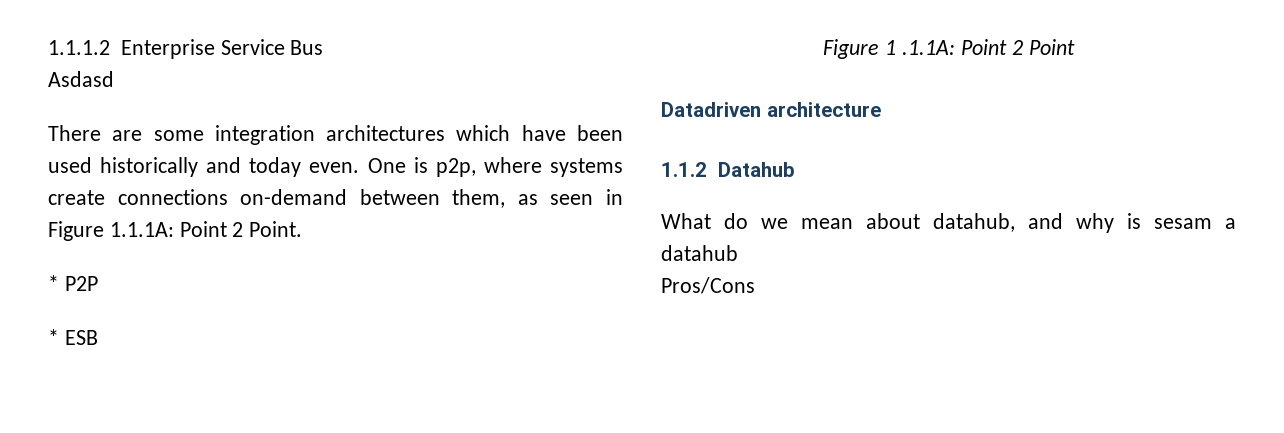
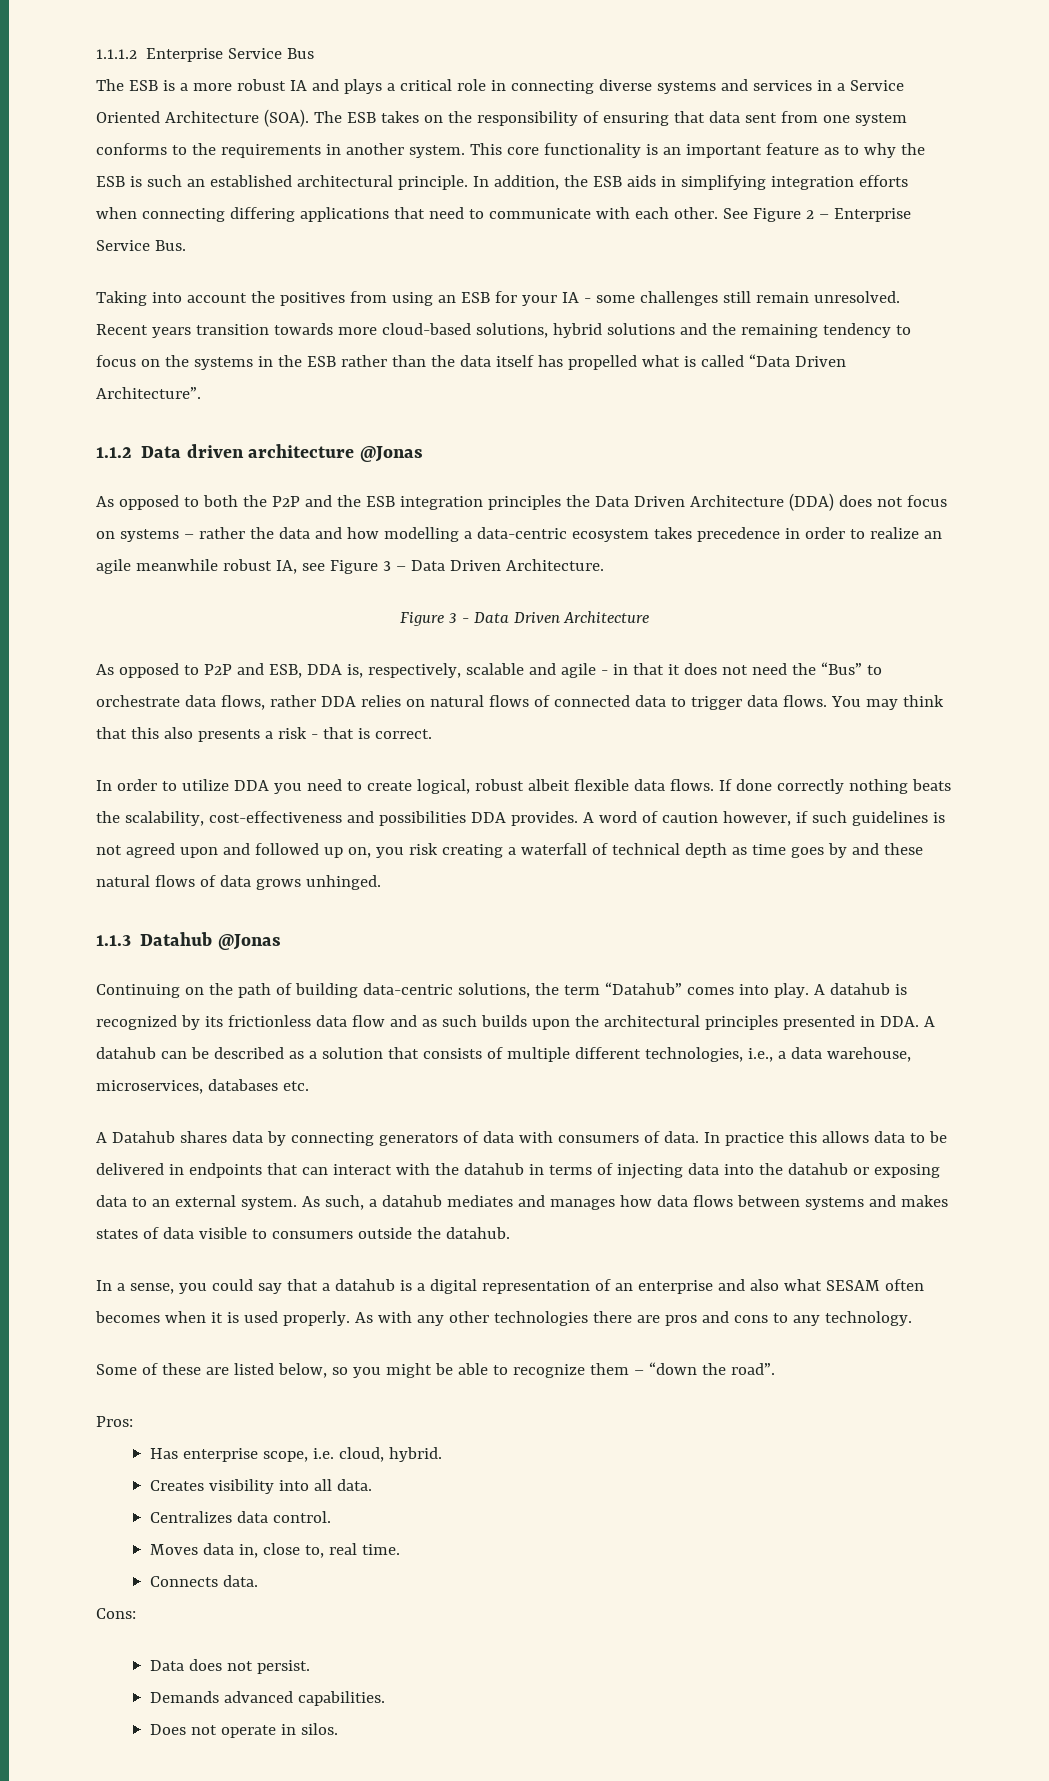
[48,71,114,87] [48,125,624,145] [48,157,623,177] [48,189,623,208] [48,221,303,241] [48,275,98,291] [48,329,98,345] [823,39,1075,59] [661,102,881,117] [661,162,795,177] [661,213,1236,233] [661,245,738,261] [661,277,755,294] Asdasd // There are some integration architectures which have been used historically and today even. One is p2p, where systems create connections on-demand between them, as seen in Figure 1.1.1A: Point 2 Point. // * P2P // * ESB // Figure 1 .1.1A: Point 2 Point // Datadriven architecture // 1.1.2 Datahub // What do we mean about datahub, and why is sesam a datahub // Pros/Cons -> [96,79,904,94] [96,109,907,127] [96,143,925,158] [96,175,908,190] [96,207,911,222] [96,240,186,251] [96,291,900,306] [96,323,911,338] [96,354,846,370] [96,387,201,399] [96,444,423,462] [96,493,947,511] [96,527,942,542] [96,559,604,574] [399,611,650,626] [96,662,882,678] [96,695,944,710] [96,727,432,742] [96,779,951,794] [96,811,945,826] [96,843,923,858] [96,875,381,890] [96,932,281,950] [96,982,907,998] [96,1015,935,1030] [96,1047,911,1062] [96,1079,309,1094] [96,1131,947,1146] [96,1163,940,1179] [96,1195,948,1210] [96,1227,510,1239] [96,1279,924,1294] [95,1311,912,1326] [96,1362,775,1378] [96,1416,133,1427] [149,1447,442,1462] [149,1479,372,1494] [149,1511,331,1523] [149,1543,400,1558] [149,1575,258,1587] [96,1608,136,1619] [149,1659,310,1674] [149,1691,385,1706] [149,1723,338,1738] The ESB is a more robust IA and plays a critical role in connecting diverse systems and services in a Service Oriented Architecture (SOA). The ESB takes on the responsibility of ensuring that data sent from one system conforms to the requirements in another system. This core functionality is an important feature as to why the ESB is such an established architectural principle. In addition, the ESB aids in simplifying integration efforts when connecting differing applications that need to communicate with each other. See Figure 2 – Enterprise Service Bus. // Taking into account the positives from using an ESB for your IA - some challenges still remain unresolved. Recent years transition towards more cloud-based solutions, hybrid solutions and the remaining tendency to focus on the systems in the ESB rather than the data itself has propelled what is called “Data Driven Architecture”. // 1.1.2 Data driven architecture @Jonas // As opposed to both the P2P and the ESB integration principles the Data Driven Architecture (DDA) does not focus on systems – rather the data and how modelling a data-centric ecosystem takes precedence in order to realize an agile meanwhile robust IA, see Figure 3 – Data Driven Architecture. // Figure 3 - Data Driven Architecture // As opposed to P2P and ESB, DDA is, respectively, scalable and agile - in that it does not need the “Bus” to orchestrate data flows, rather DDA relies on natural flows of connected data to trigger data flows. You may think that this also presents a risk - that is correct. // In order to utilize DDA you need to create logical, robust albeit flexible data flows. If done correctly nothing beats the scalability, cost-effectiveness and possibilities DDA provides. A word of caution however, if such guidelines is not agreed upon and followed up on, you risk creating a waterfall of technical depth as time goes by and these natural flows of data grows unhinged. // 1.1.3 Datahub @Jonas // Continuing on the path of building data-centric solutions, the term “Datahub” comes into play. A datahub is recognized by its frictionless data flow and as such builds upon the architectural principles presented in DDA. A datahub can be described as a solution that consists of multiple different technologies, i.e., a data warehouse, microservices, databases etc. // A Datahub shares data by connecting generators of data with consumers of data. In practice this allows data to be delivered in endpoints that can interact with the datahub in terms of injecting data into the datahub or exposing data to an external system. As such, a datahub mediates and manages how data flows between systems and makes states of data visible to consumers outside the datahub. // In a sense, you could say that a datahub is a digital representation of an enterprise and also what SESAM often becomes when it is used properly. As with any other technologies there are pros and cons to any technology. // Some of these are listed below, so you might be able to recognize them – “down the road”. // Pros: // Has enterprise scope, i.e. cloud, hybrid. // Creates visibility into all data. // Centralizes data control. // Moves data in, close to, real time. // Connects data. // Cons: // Data does not persist. // Demands advanced capabilities. // Does not operate in silos.

